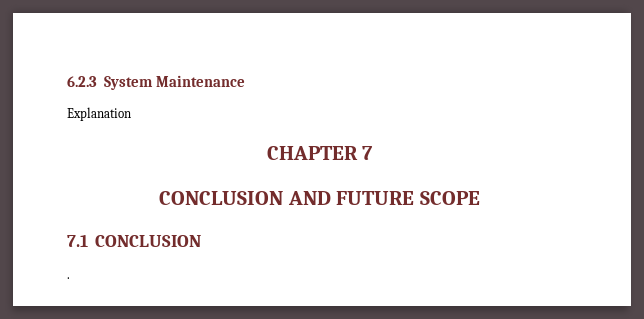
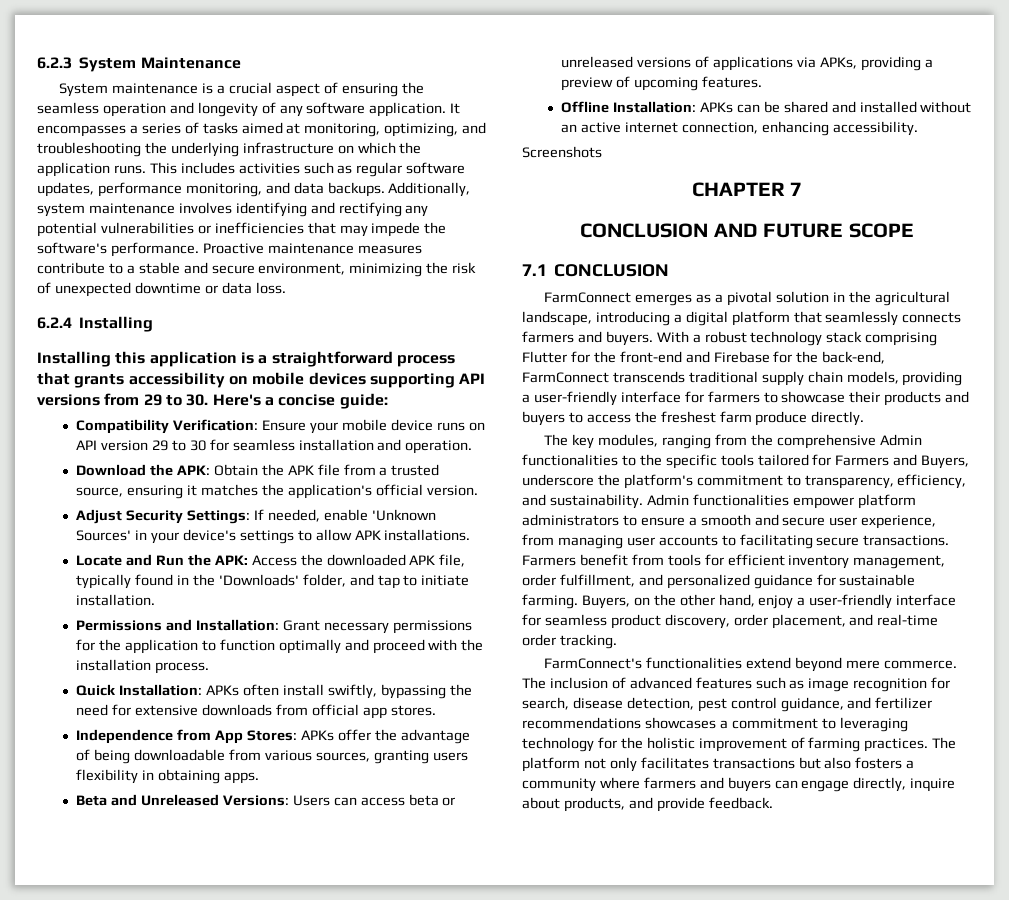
[67,107,131,121] Explanation -> [59,82,424,97] [37,102,461,117] [37,122,487,137] [37,142,422,157] [37,162,466,177] [37,182,471,197] [37,202,429,217] [37,222,447,237] [37,242,422,257] [37,262,477,277] [37,282,286,297] [37,316,154,332] [37,351,455,367] [37,372,486,388] [37,393,388,409] [76,419,485,434] [76,439,473,454] [76,464,440,476] [76,484,478,499] [76,509,436,524] [76,529,471,544] [76,554,466,567] [76,574,470,589] [76,594,156,606] [76,619,472,634] [76,639,484,654] [76,659,210,674] [76,684,472,699] [76,704,436,719] [76,729,470,744] [76,749,468,764] [76,769,259,784] [76,794,456,806] [561,56,933,71] [561,76,762,91] [561,101,972,113] [561,121,918,136] [522,146,602,158] System maintenance is a crucial aspect of ensuring the seamless operation and longevity of any software application. It encompasses a series of tasks aimed at monitoring, optimizing, and troubleshooting the underlying infrastructure on which the application runs. This includes activities such as regular software updates, performance monitoring, and data backups. Additionally, system maintenance involves identifying and rectifying any potential vulnerabilities or inefficiencies that may impede the software's performance. Proactive maintenance measures contribute to a stable and secure environment, minimizing the risk of unexpected downtime or data loss. // 6.2.4 Installing // Installing this application is a straightforward process that grants accessibility on mobile devices supporting API versions from 29 to 30. Here's a concise guide: // Compatibility Verification: Ensure your mobile device runs on API version 29 to 30 for seamless installation and operation. // Download the APK: Obtain the APK file from a trusted source, ensuring it matches the application's official version. // Adjust Security Settings: If needed, enable 'Unknown Sources' in your device's settings to allow APK installations. // Locate and Run the APK: Access the downloaded APK file, typically found in the 'Downloads' folder, and tap to initiate installation. // Permissions and Installation: Grant necessary permissions for the application to function optimally and proceed with the installation process. // Quick Installation: APKs often install swiftly, bypassing the need for extensive downloads from official app stores. // Independence from App Stores: APKs offer the advantage of being downloadable from various sources, granting users flexibility in obtaining apps. // Beta and Unreleased Versions: Users can access beta or unreleased versions of applications via APKs, providing a preview of upcoming features. // Offline Installation: APKs can be shared and installed without an active internet connection, enhancing accessibility. // Screenshots
[67,277,70,279] . -> [544,291,950,306] [522,311,962,326] [522,331,938,346] [522,351,886,364] [522,371,963,386] [522,391,970,406] [522,411,865,426] [544,434,922,449] [522,454,970,469] [522,474,967,489] [522,494,916,509] [522,514,937,529] [522,534,950,549] [522,554,946,569] [522,574,916,589] [522,594,957,609] [522,614,939,629] [522,634,617,649] [544,657,958,672] [522,677,951,692] [522,697,933,712] [522,717,908,732] [522,737,957,752] [522,757,915,772] [522,777,956,792] [522,797,773,812] FarmConnect emerges as a pivotal solution in the agricultural landscape, introducing a digital platform that seamlessly connects farmers and buyers. With a robust technology stack comprising Flutter for the front-end and Firebase for the back-end, FarmConnect transcends traditional supply chain models, providing a user-friendly interface for farmers to showcase their products and buyers to access the freshest farm produce directly. // The key modules, ranging from the comprehensive Admin functionalities to the specific tools tailored for Farmers and Buyers, underscore the platform's commitment to transparency, efficiency, and sustainability. Admin functionalities empower platform administrators to ensure a smooth and secure user experience, from managing user accounts to facilitating secure transactions. Farmers benefit from tools for efficient inventory management, order fulfillment, and personalized guidance for sustainable farming. Buyers, on the other hand, enjoy a user-friendly interface for seamless product discovery, order placement, and real-time order tracking. // FarmConnect's functionalities extend beyond mere commerce. The inclusion of advanced features such as image recognition for search, disease detection, pest control guidance, and fertilizer recommendations showcases a commitment to leveraging technology for the holistic improvement of farming practices. The platform not only facilitates transactions but also fosters a community where farmers and buyers can engage directly, inquire about products, and provide feedback.

